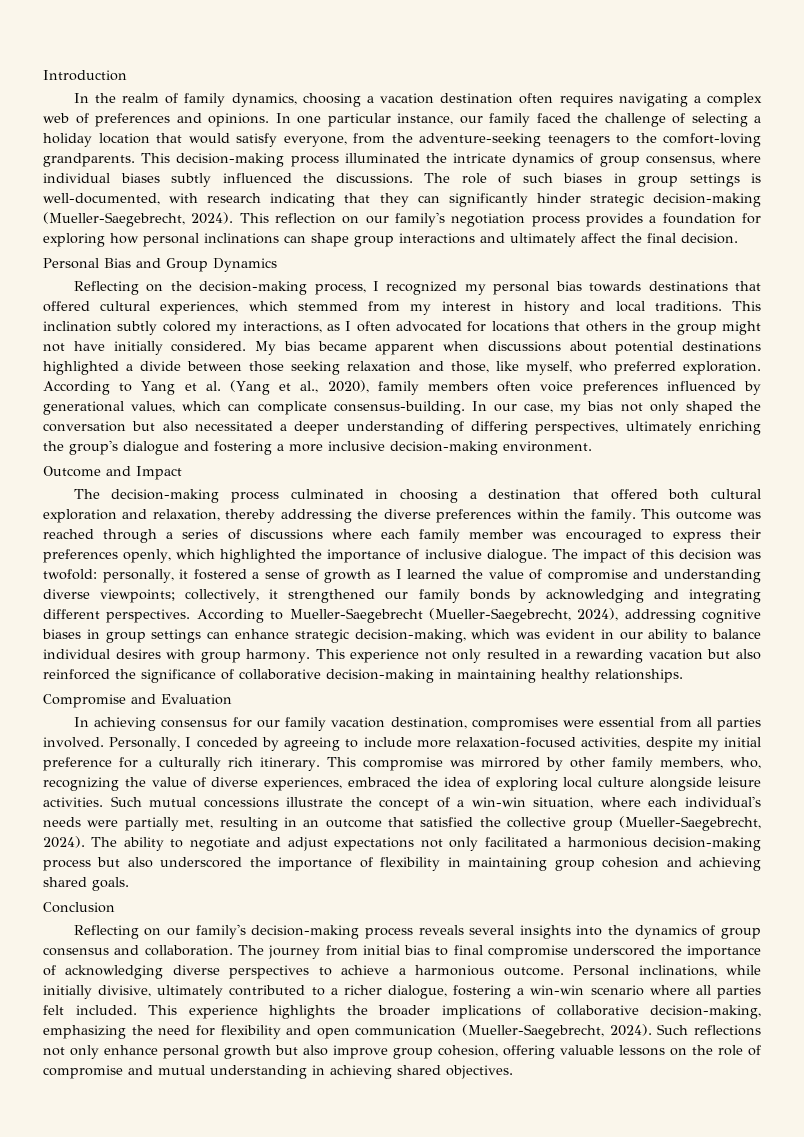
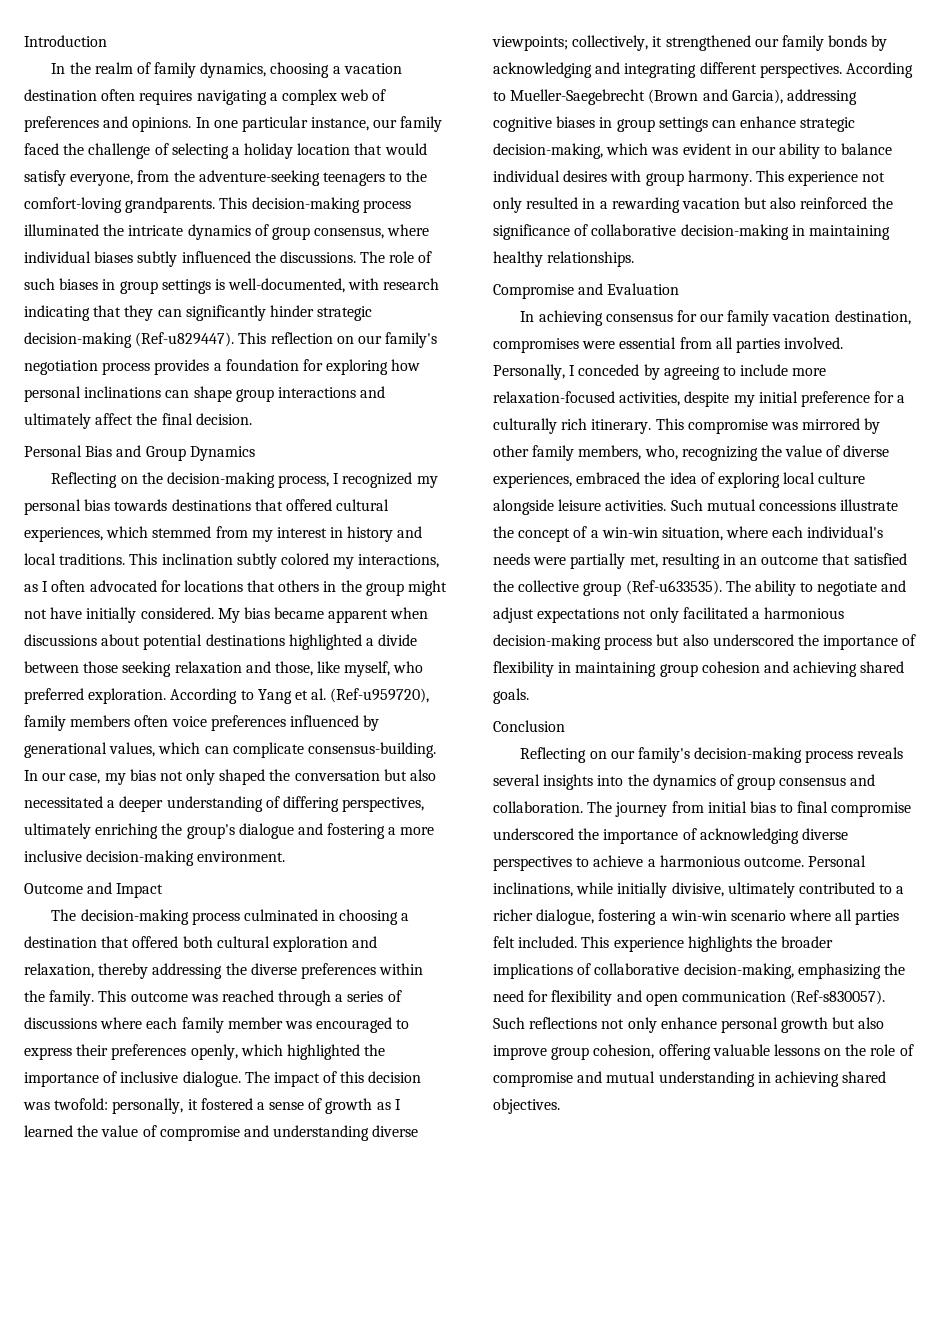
[43,212,234,227] (Mueller-Saegebrecht, 2024). -> [135,332,235,347] (Ref-u829447).
[229,380,369,395] (Yang et al., 2020), -> [330,688,430,703] (Ref-u959720),
[428,608,619,623] (Mueller-Saegebrecht, 2024), -> [648,89,783,104] (Brown and Garcia),
[618,816,761,831] [43,836,85,848] (Mueller-Saegebrecht, 2024). -> [625,580,722,595] (Ref-u633535).
[462,1024,652,1039] (Mueller-Saegebrecht, 2024). -> [790,990,886,1005] (Ref-s830057).

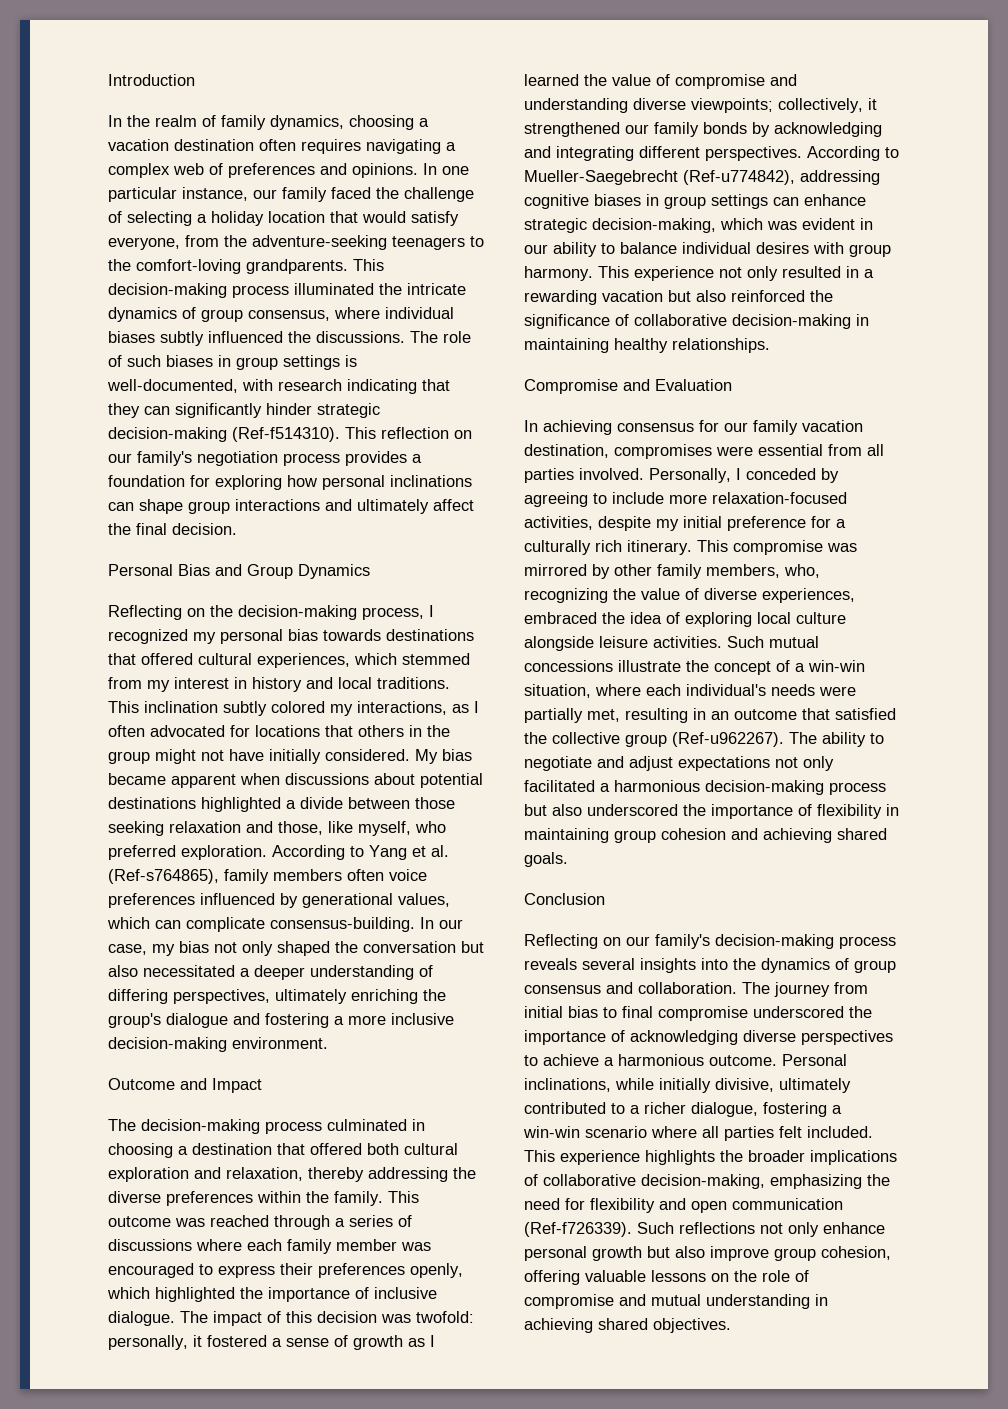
[135,332,235,347] (Ref-u829447). -> [232,427,340,442] (Ref-f514310).
[330,688,430,703] (Ref-u959720), -> [108,869,219,884] (Ref-s764865),
[648,89,783,104] (Brown and Garcia), -> [683,170,795,185] (Ref-u774842),
[625,580,722,595] (Ref-u633535). -> [672,732,784,747] (Ref-u962267).
[790,990,886,1005] (Ref-s830057). -> [524,1222,632,1237] (Ref-f726339).

